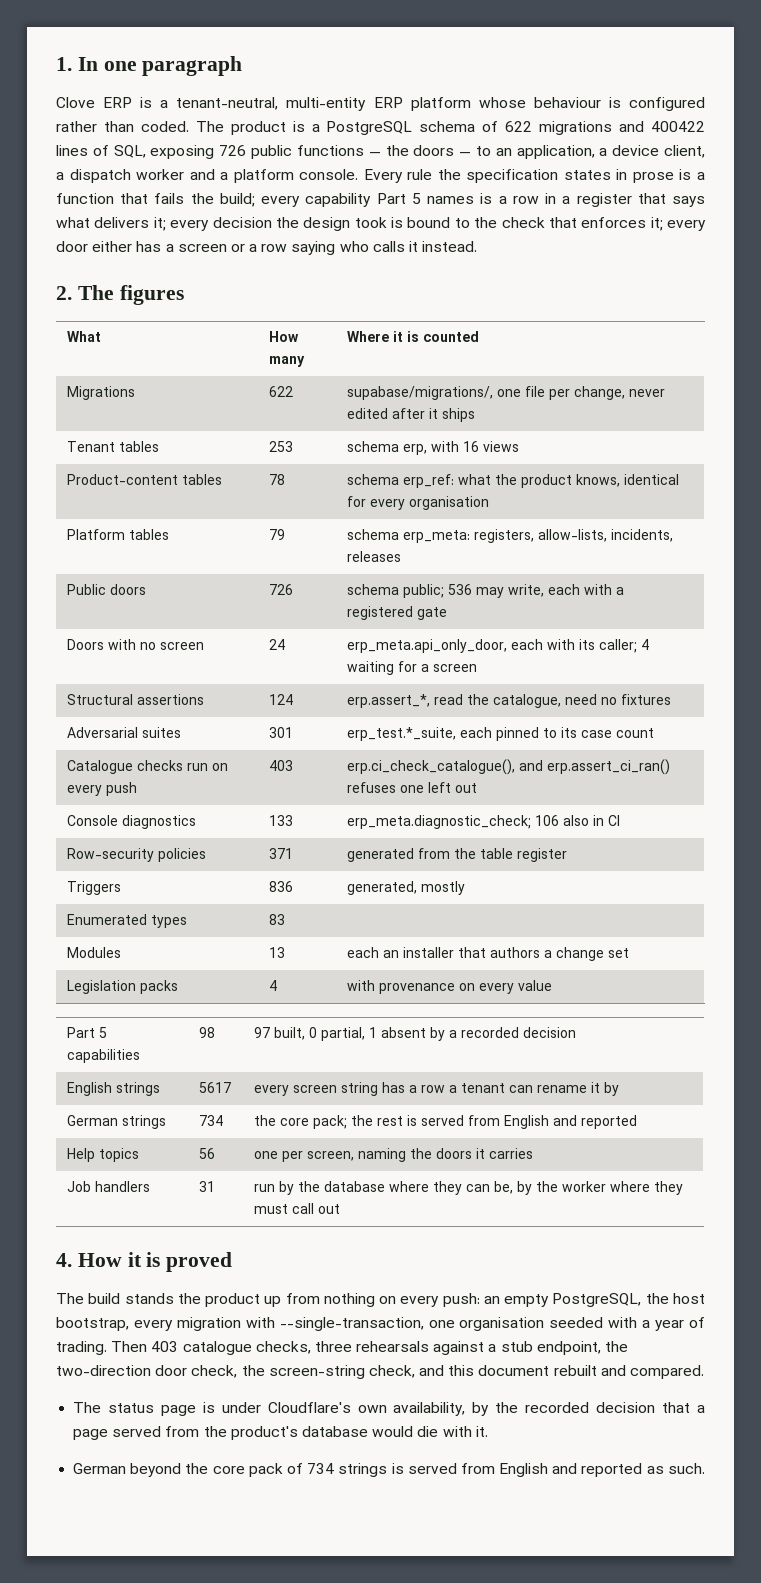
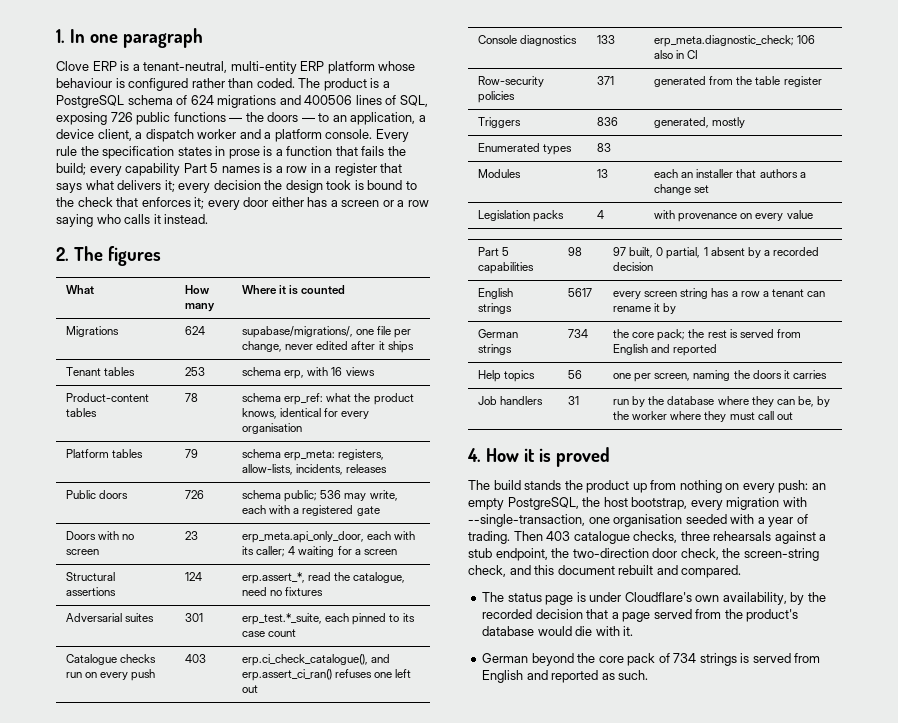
[505,121,533,132] 622 -> [190,95,214,105] 624
[651,121,705,132] 400422 -> [304,95,353,105] 400506
[269,386,294,397] 622 -> [185,326,206,335] 624
[269,639,286,650] 24 -> [185,531,199,540] 23

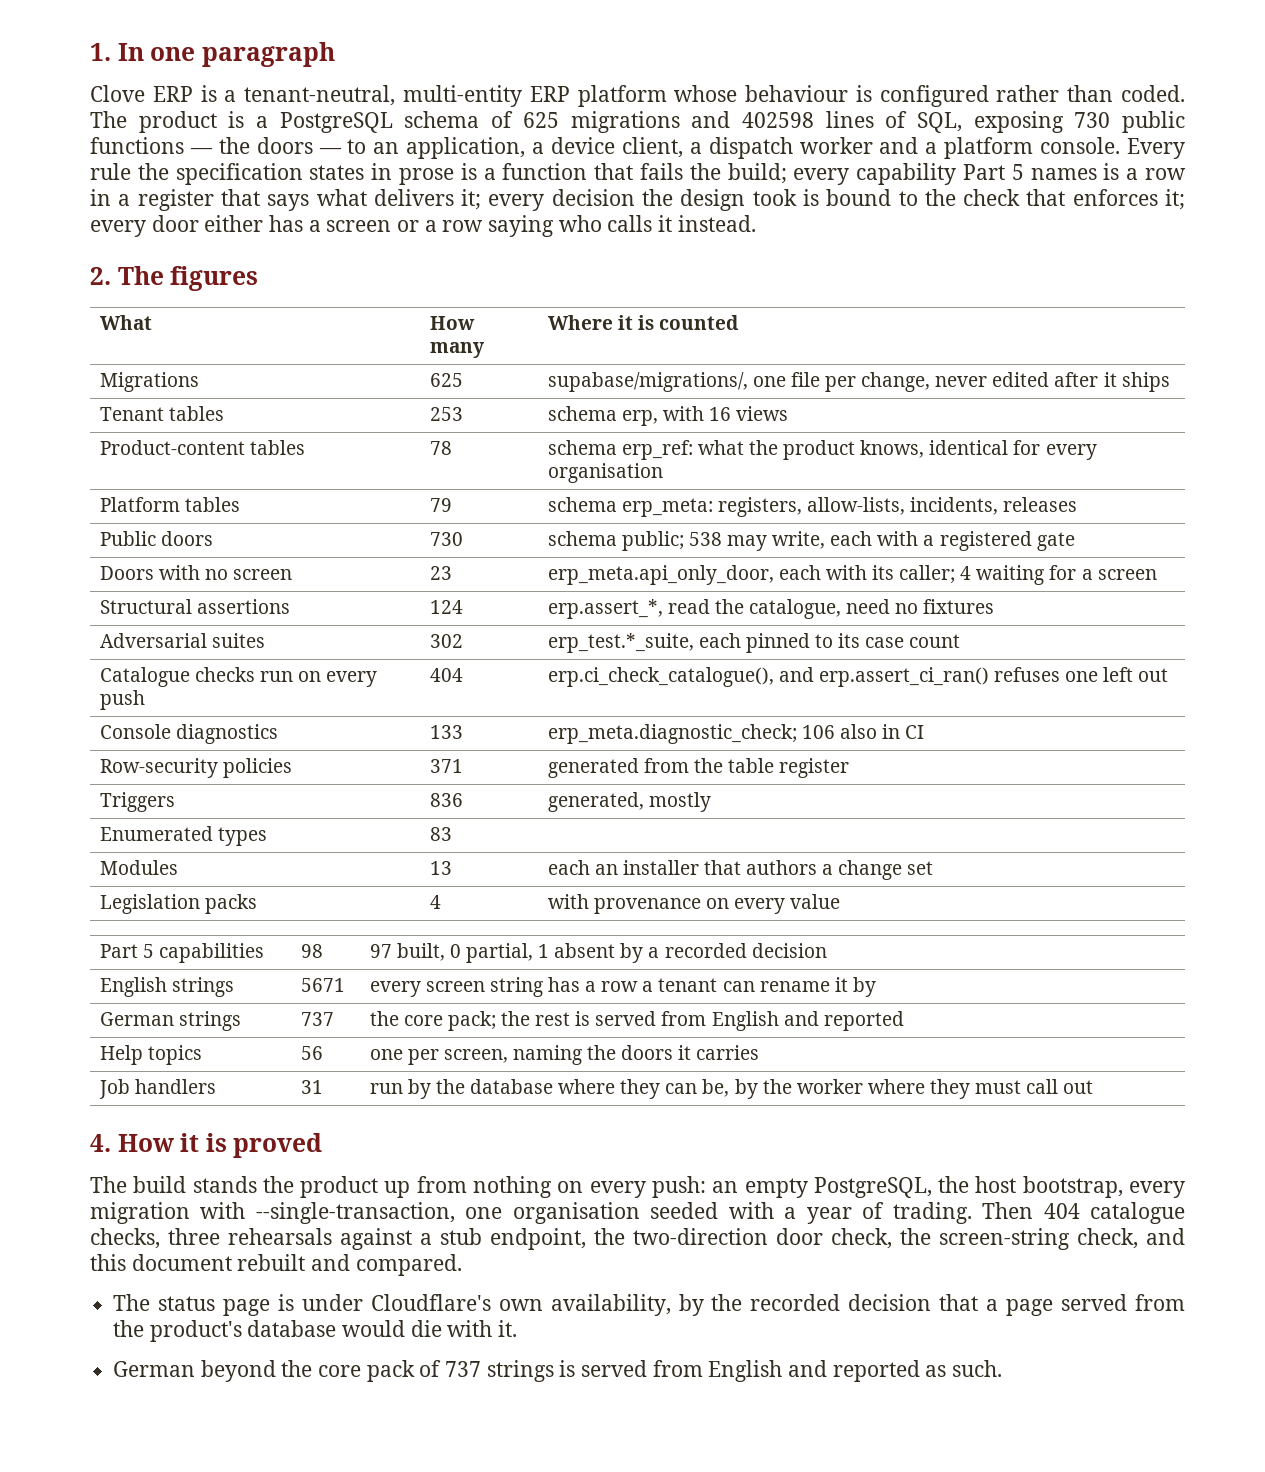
[190,95,214,105] 624 -> [522,112,559,128] 625
[304,95,353,105] 400506 -> [741,112,814,128] 402598
[110,112,133,122] 726 -> [1074,112,1111,128] 730
[185,326,206,335] 624 -> [429,373,463,387] 625
[185,490,205,499] 726 -> [429,532,463,546] 730
[320,490,342,499] 536 -> [688,532,722,546] 538
[185,613,204,622] 301 -> [429,634,463,648] 302
[185,654,207,663] 403 -> [429,668,463,682] 404
[568,288,593,297] 5617 -> [300,978,345,992] 5671
[568,329,589,338] 734 -> [300,1012,334,1026] 737
[546,531,571,541] 403 -> [1043,1203,1080,1219] 404
[673,653,697,663] 734 -> [445,1361,482,1377] 737

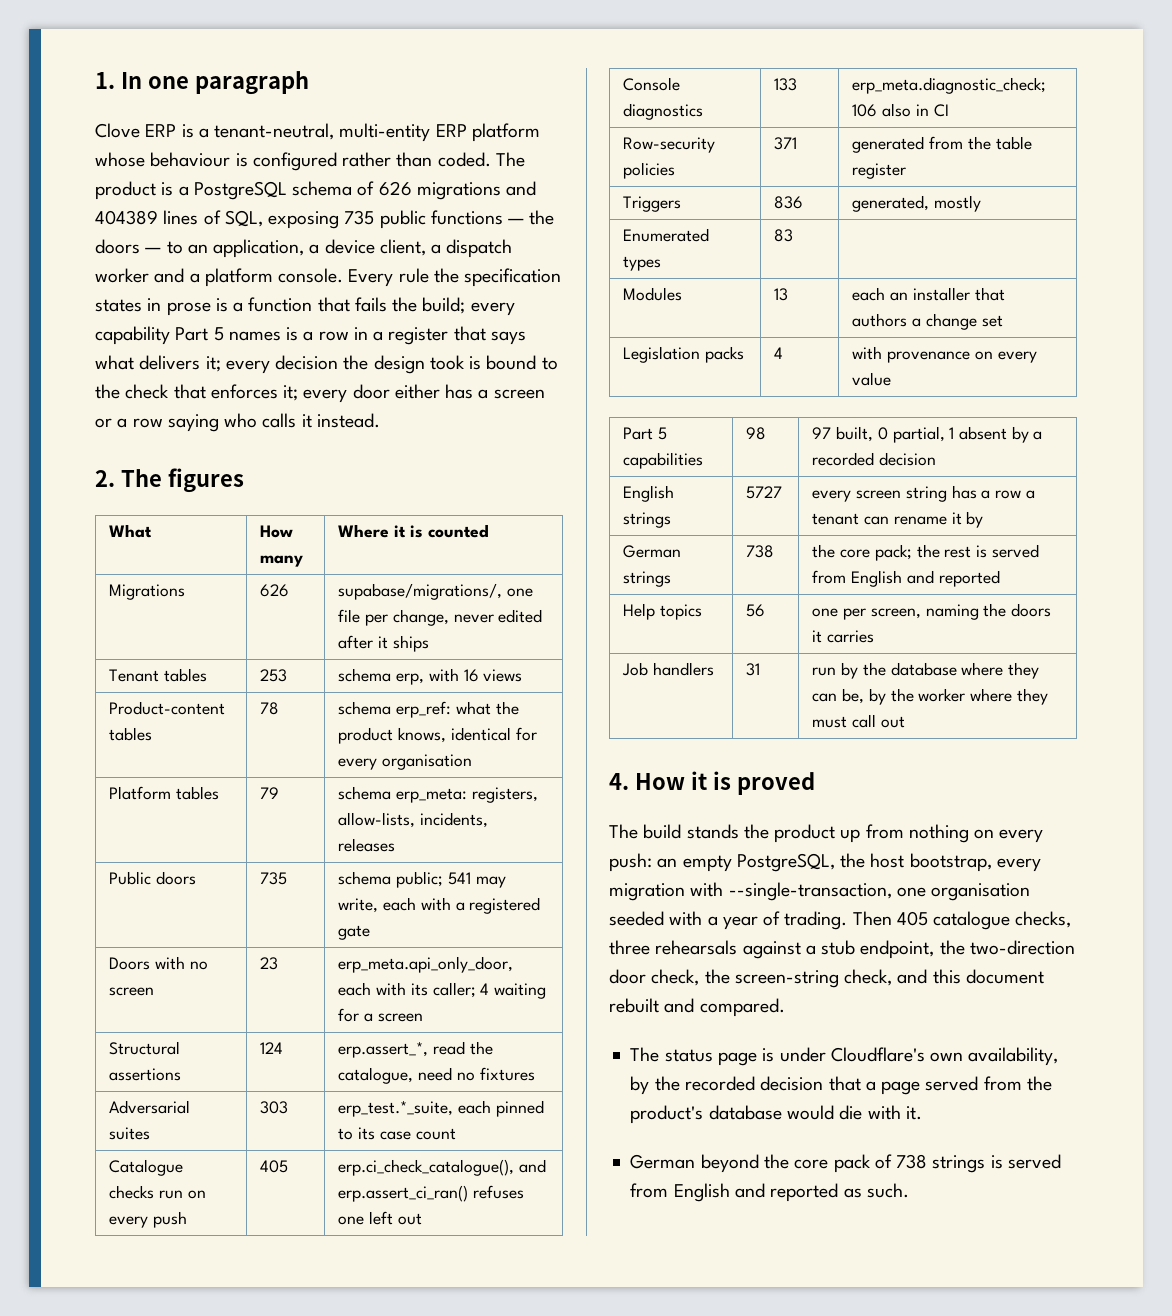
[522,112,559,128] 625 -> [378,181,412,196] 626
[741,112,814,128] 402598 -> [95,210,158,225] 404389
[1074,112,1111,128] 730 -> [344,210,375,225] 735
[429,373,463,387] 625 -> [260,584,290,597] 626
[429,532,463,546] 730 -> [260,872,288,885] 735
[688,532,722,546] 538 -> [447,872,471,885] 541
[429,634,463,648] 302 -> [260,1101,289,1114] 303
[429,668,463,682] 404 -> [260,1160,289,1173] 405
[300,978,345,992] 5671 -> [746,486,783,499] 5727
[300,1012,334,1026] 737 -> [746,545,775,558] 738
[1043,1203,1080,1219] 404 -> [896,911,928,926] 405
[445,1361,482,1377] 737 -> [896,1154,928,1169] 738

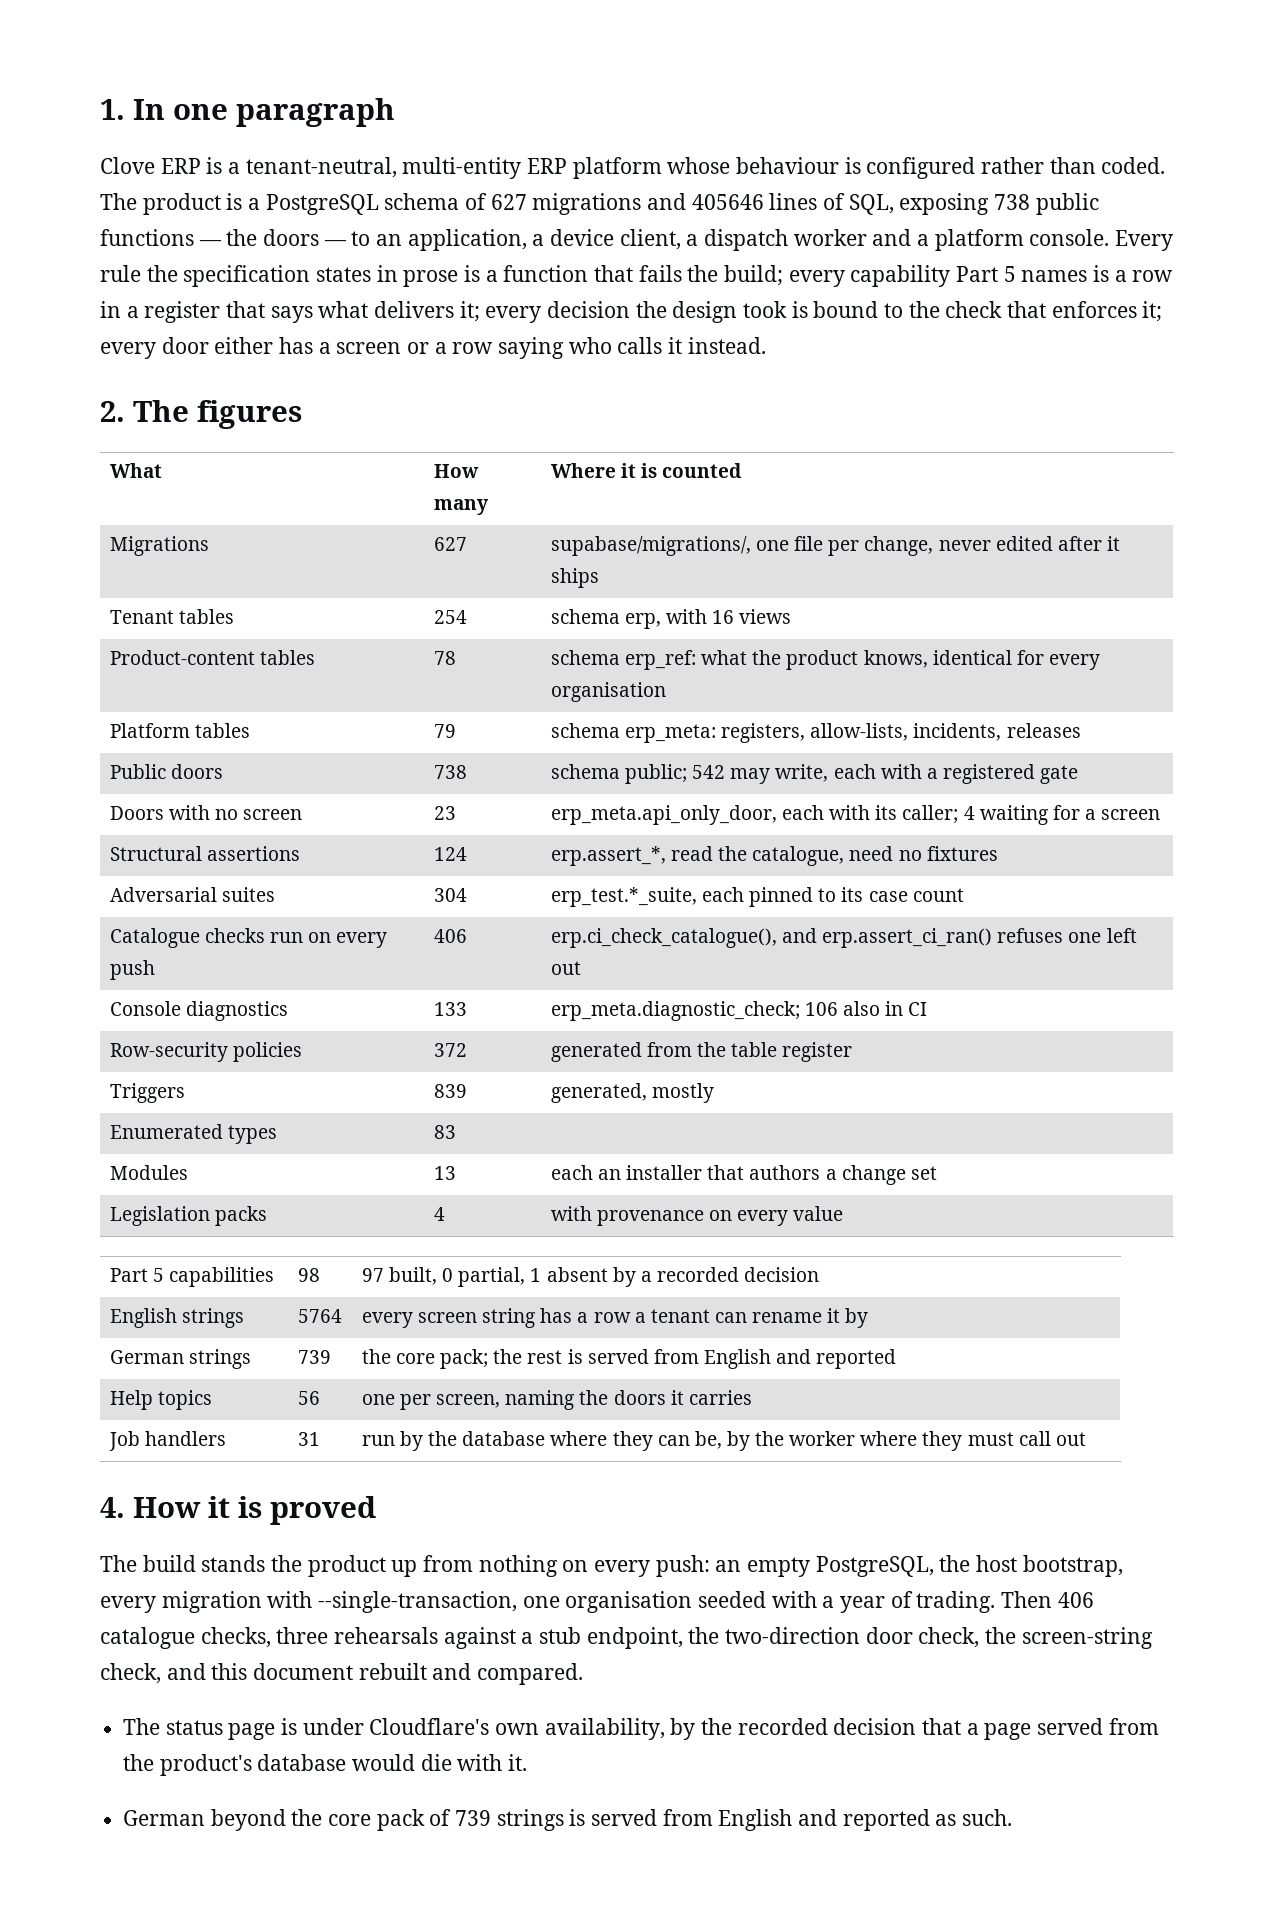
[378,181,412,196] 626 -> [490,194,527,210] 627
[95,210,158,225] 404389 -> [691,194,764,210] 405646
[344,210,375,225] 735 -> [994,194,1031,210] 738
[260,584,290,597] 626 -> [433,537,467,551] 627
[260,669,288,682] 253 -> [433,610,467,624] 254
[260,872,288,885] 735 -> [433,765,467,779] 738
[447,872,471,885] 541 -> [692,765,726,779] 542
[260,1101,289,1114] 303 -> [433,888,467,902] 304
[260,1160,289,1173] 405 -> [433,929,467,943] 406
[774,137,798,150] 371 -> [433,1043,467,1057] 372
[774,196,804,209] 836 -> [433,1084,467,1098] 839
[746,486,783,499] 5727 -> [297,1309,342,1323] 5764
[746,545,775,558] 738 -> [297,1350,331,1364] 739
[896,911,928,926] 405 -> [1057,1592,1094,1608] 406
[896,1154,928,1169] 738 -> [455,1810,492,1826] 739

